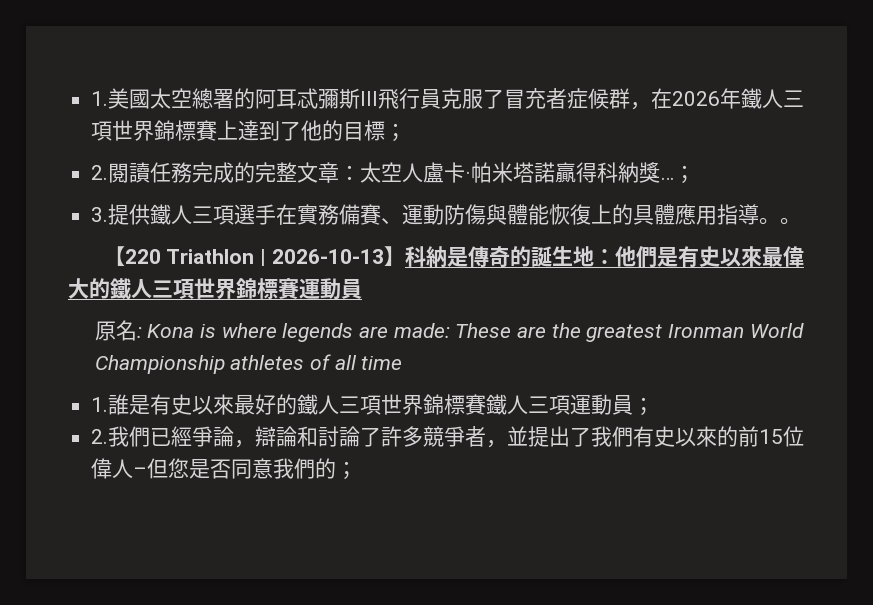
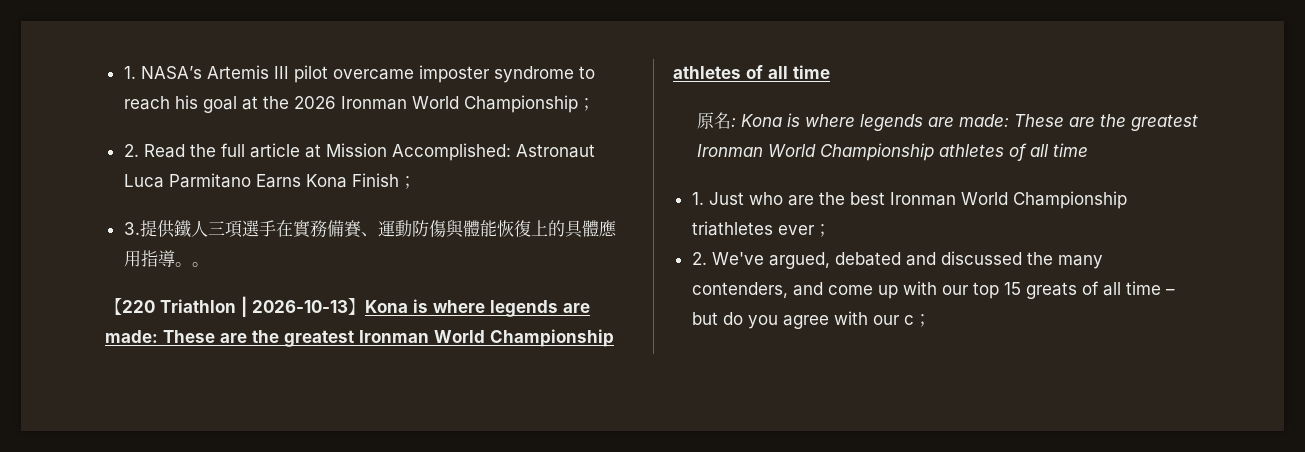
[91,88,805,110] [91,120,407,142] [91,162,675,183] 1.美國太空總署的阿耳忒彌斯III飛行員克服了冒充者症候群，在2026年鐵人三項世界錦標賽上達到了他的目標； // 2.閱讀任務完成的完整文章：太空人盧卡·帕米塔諾贏得科納獎… -> [123,65,595,83] [123,95,595,113] [123,143,595,161] [123,173,399,188] 1. NASA’s Artemis III pilot overcame imposter syndrome to reach his goal at the 2026 Ironman World Championship； // 2. Read the full article at Mission Accomplished: Astronaut Luca Parmitano Earns Kona Finish
[404,246,804,268] [68,278,362,300] 科納是傳奇的誕生地：他們是有史以來最偉大的鐵人三項世界錦標賽運動員 -> [365,299,590,317] [105,329,614,347] [673,65,830,79] Kona is where legends are made: These are the greatest Ironman World Championship athletes of all time
[108,394,655,416] [91,426,805,448] [91,458,337,479] 誰是有史以來最好的鐵人三項世界錦標賽鐵人三項運動員； // 2.我們已經爭論，辯論和討論了許多競爭者，並提出了我們有史以來的前15位偉人–但您是否同意我們的 -> [708,191,1127,209] [691,221,831,237] [691,251,1103,269] [691,281,1175,299] [691,311,914,329] Just who are the best Ironman World Championship triathletes ever； // 2. We've argued, debated and discussed the many contenders, and come up with our top 15 greats of all time – but do you agree with our c

